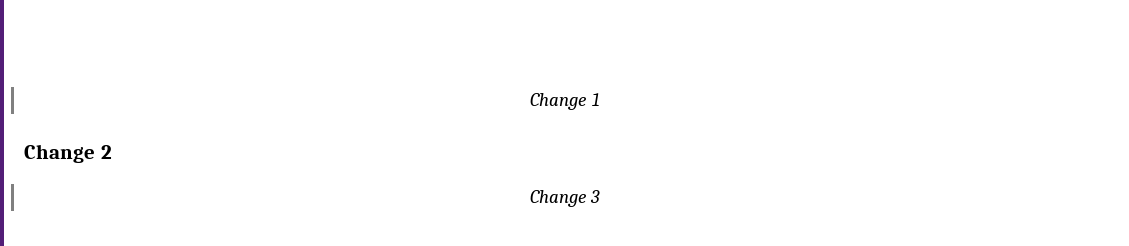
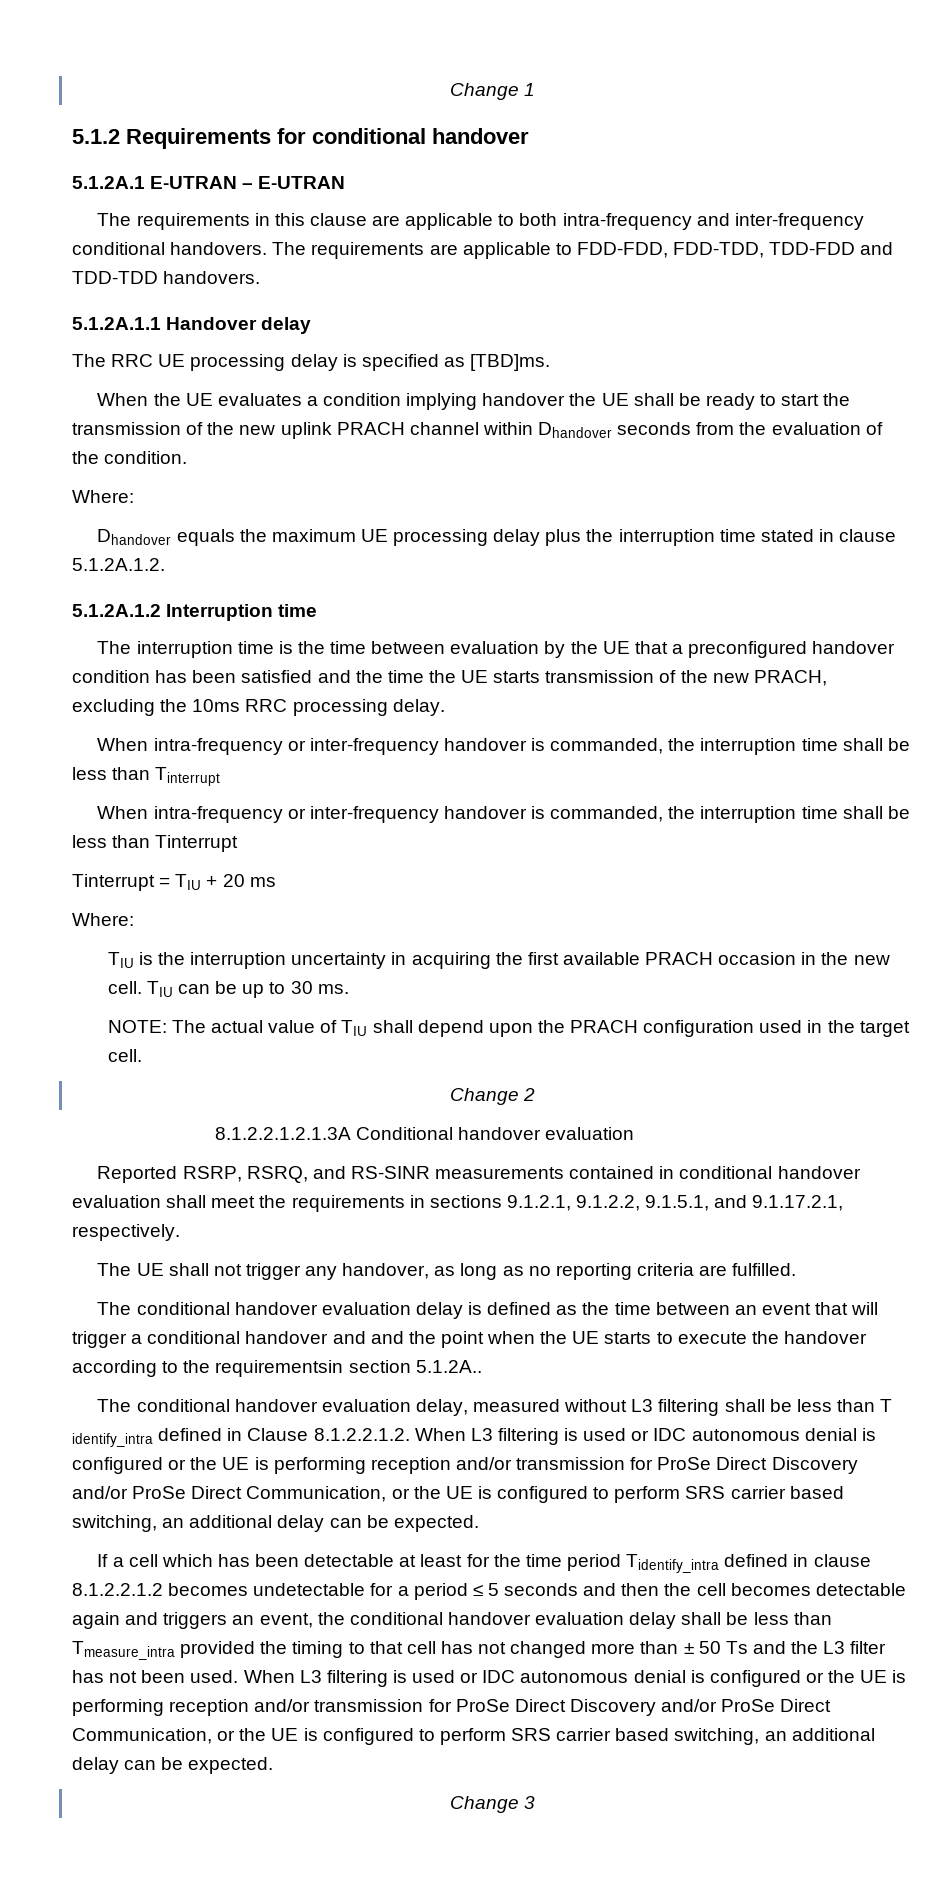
[24,144,112,163] Change 2 -> [72,128,529,149] [72,176,346,189] [97,213,864,230] [72,242,894,259] [72,271,261,284] [72,317,312,334] [72,354,551,371] [97,393,851,410] [72,422,883,439] [72,451,188,464] [72,490,134,503] [97,529,897,546] [72,558,165,571] [72,604,318,621] [97,641,896,658] [72,670,827,686] [72,699,445,716] [97,738,910,755] [72,767,221,786] [97,806,910,823] [72,835,239,852] [72,874,276,891] [72,913,134,926] [107,952,890,969] [107,981,349,998] [107,1020,910,1037] [107,1049,142,1062] [449,1088,536,1105] [214,1127,635,1140] [97,1166,861,1183] [72,1195,844,1212] [72,1224,180,1241] [97,1263,797,1280] [97,1302,879,1319] [72,1331,867,1348] [72,1360,482,1377] [97,1399,893,1416] [72,1428,876,1447] [72,1457,858,1474] [72,1486,844,1503] [72,1515,479,1532] [97,1554,871,1573] [72,1583,906,1600] [72,1612,832,1629] [72,1641,887,1660] [72,1670,907,1687] [72,1699,832,1716] [72,1728,875,1745] [72,1757,274,1774] 5.1.2 Requirements for conditional handover // 5.1.2A.1 E-UTRAN – E-UTRAN // The requirements in this clause are applicable to both intra-frequency and inter-frequency conditional handovers. The requirements are applicable to FDD-FDD, FDD-TDD, TDD-FDD and TDD-TDD handovers. // 5.1.2A.1.1 Handover delay // The RRC UE processing delay is specified as [TBD]ms. // When the UE evaluates a condition implying handover the UE shall be ready to start the transmission of the new uplink PRACH channel within Dhandover seconds from the evaluation of the condition. // Where: // Dhandover equals the maximum UE processing delay plus the interruption time stated in clause 5.1.2A.1.2. // 5.1.2A.1.2 Interruption time // The interruption time is the time between evaluation by the UE that a preconfigured handover condition has been satisfied and the time the UE starts transmission of the new PRACH, excluding the 10ms RRC processing delay. // When intra-frequency or inter-frequency handover is commanded, the interruption time shall be less than Tinterrupt // When intra-frequency or inter-frequency handover is commanded, the interruption time shall be less than Tinterrupt // Tinterrupt = TIU + 20 ms // Where: // TIU is the interruption uncertainty in acquiring the first available PRACH occasion in the new cell. TIU can be up to 30 ms. // NOTE: The actual value of TIU shall depend upon the PRACH configuration used in the target cell. // Change 2 // 8.1.2.2.1.2.1.3A Conditional handover evaluation // Reported RSRP, RSRQ, and RS-SINR measurements contained in conditional handover evaluation shall meet the requirements in sections 9.1.2.1, 9.1.2.2, 9.1.5.1, and 9.1.17.2.1, respectively. // The UE shall not trigger any handover, as long as no reporting criteria are fulfilled. // The conditional handover evaluation delay is defined as the time between an event that will trigger a conditional handover and and the point when the UE starts to execute the handover according to the requirementsin section 5.1.2A.. // The conditional handover evaluation delay, measured without L3 filtering shall be less than T identify_intra defined in Clause 8.1.2.2.1.2. When L3 filtering is used or IDC autonomous denial is configured or the UE is performing reception and/or transmission for ProSe Direct Discovery and/or ProSe Direct Communication, or the UE is configured to perform SRS carrier based switching, an additional delay can be expected. // If a cell which has been detectable at least for the time period Tidentify_intra defined in clause 8.1.2.2.1.2 becomes undetectable for a period ≤ 5 seconds and then the cell becomes detectable again and triggers an event, the conditional handover evaluation delay shall be less than Tmeasure_intra provided the timing to that cell has not changed more than ± 50 Ts and the L3 filter has not been used. When L3 filtering is used or IDC autonomous denial is configured or the UE is performing reception and/or transmission for ProSe Direct Discovery and/or ProSe Direct Communication, or the UE is configured to perform SRS carrier based switching, an additional delay can be expected.

